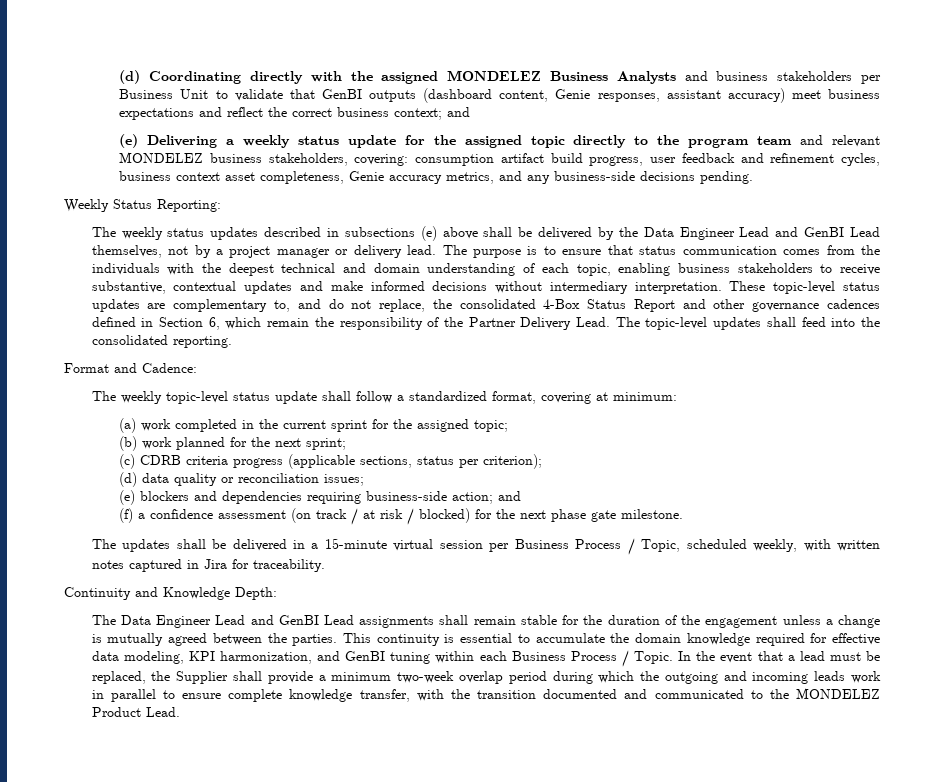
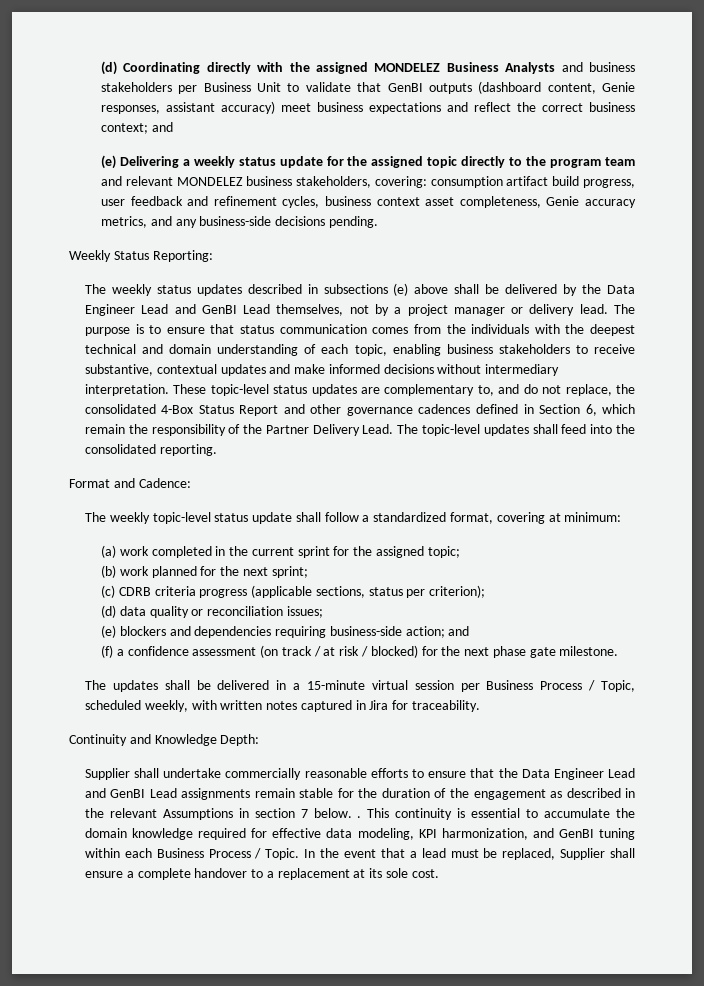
[91,615,116,625] The -> [84,768,518,780] Supplier shall undertake commercially reasonable efforts to ensure that the
[439,615,469,625] shall -> (251, 794) none
[782,615,880,628] [91,633,338,646] unless a change is mutually agreed between the parties. -> [549,788,635,798] [84,808,362,820] as described in the relevant Assumptions in section 7 below. .
[151,671,881,684] [91,688,880,702] [91,707,180,717] the Supplier shall provide a minimum two-week overlap period during which the outgoing and incoming leads work in parallel to ensure complete knowledge transfer, with the transition documented and communicated to the MONDELEZ Product Lead. -> [560,848,636,860] [84,868,439,880] Supplier shall ensure a complete handover to a replacement at its sole cost.

